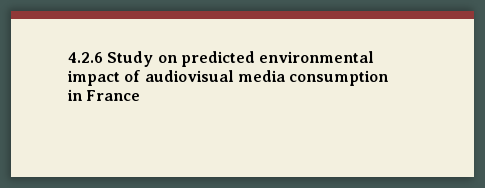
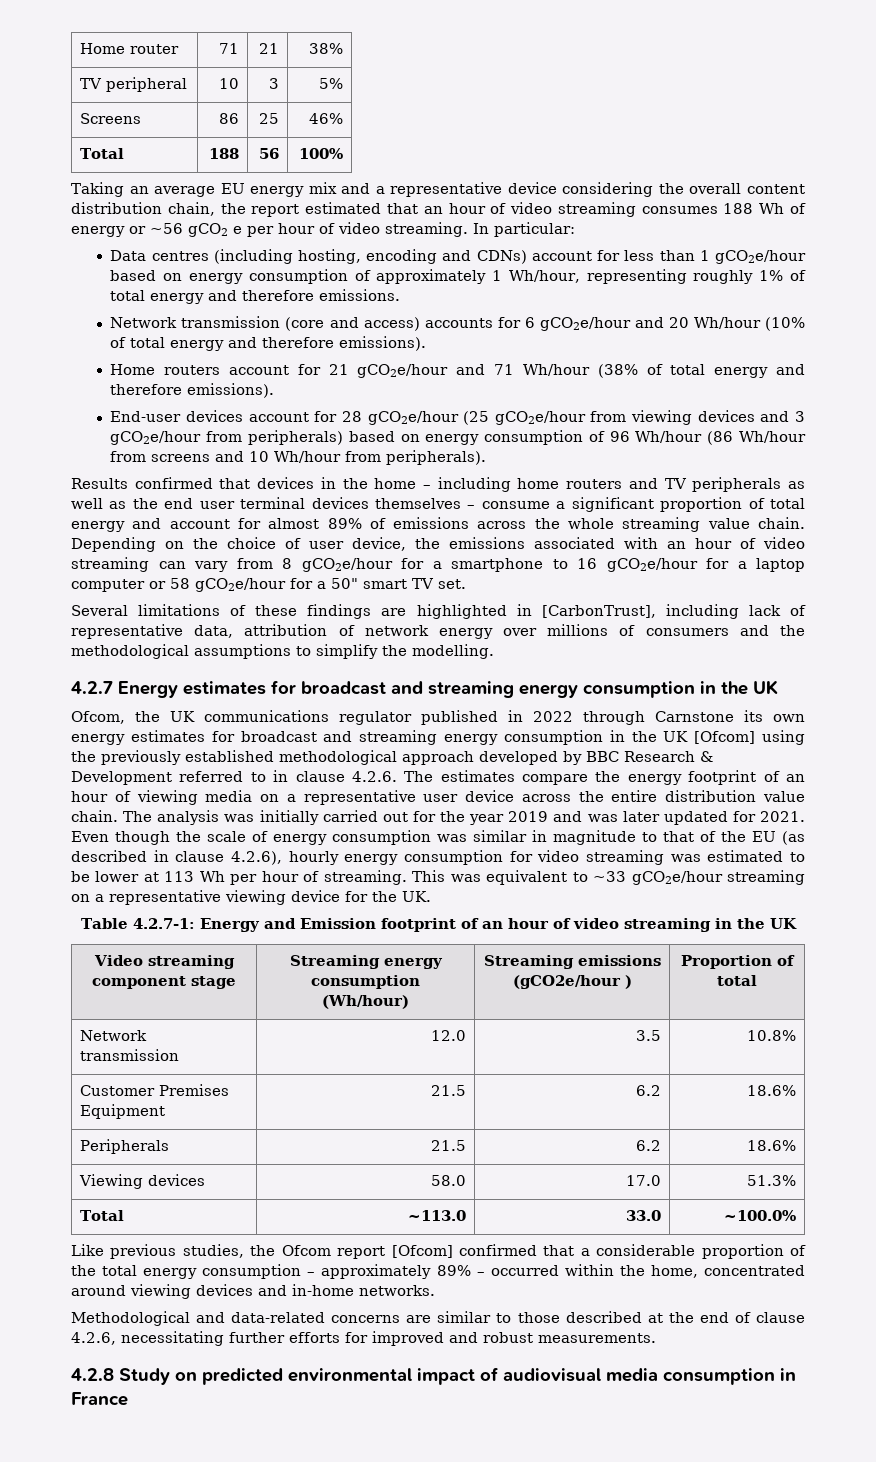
[68,52,103,63] 4.2.6 -> [80,43,180,54] [218,43,239,54] [258,43,279,54] [308,43,343,54] [80,77,188,92] [218,78,239,89] [268,78,279,89] [318,78,343,89] [80,113,142,124] [218,113,239,124] [258,113,279,124] [308,113,343,124] [80,148,125,159] [208,148,239,159] [258,148,279,159] [298,148,343,159] [71,182,805,197] [71,202,807,217] [71,222,575,237] [110,249,806,264] [110,269,806,284] [110,289,401,304] [110,316,806,331] [110,336,427,351] [110,364,805,378] [110,383,275,398] [110,410,805,425] [110,430,807,445] [110,450,487,465] [71,477,805,492] [71,497,806,512] [71,517,805,532] [71,537,805,552] [71,557,805,572] [71,578,466,592] [71,604,806,619] [71,624,805,639] [71,644,494,659] [71,680,778,698] [71,710,805,725] [71,730,806,745] [71,750,713,765] [71,770,805,785] [71,790,805,805] [71,810,805,825] [71,830,805,845] [71,850,805,865] [71,870,805,885] [71,890,431,905] [80,918,797,932] [93,955,235,969] [92,976,236,989] [289,955,443,969] [311,975,420,989] [322,995,409,1009] [483,955,661,969] [512,975,632,989] [681,955,795,969] [717,975,757,986] [80,1030,148,1041] [80,1049,180,1061] [430,1030,466,1041] [635,1030,661,1041] [746,1030,796,1041] [80,1084,230,1096] [80,1104,166,1119] [430,1085,466,1096] [635,1085,661,1096] [746,1085,796,1096] [80,1139,170,1154] [430,1140,466,1151] [635,1140,661,1151] [746,1140,796,1151] [79,1174,206,1189] [430,1175,466,1186] [625,1175,661,1186] [746,1175,796,1186] [80,1210,125,1221] [407,1210,466,1221] [625,1210,661,1221] [723,1210,796,1221] [71,1244,806,1259] [71,1264,806,1279] [71,1284,435,1299] [71,1311,806,1326] [71,1331,656,1346] [71,1368,114,1381] Home router | 71 | 21 | 38% // TV peripheral | 10 | 3 | 5% // Screens | 86 | 25 | 46% // Total | 188 | 56 | 100% // Taking an average EU energy mix and a representative device considering the overall content distribution chain, the report estimated that an hour of video streaming consumes 188 Wh of energy or ~56 gCO2 e per hour of video streaming. In particular: // Data centres (including hosting, encoding and CDNs) account for less than 1 gCO2e/hour based on energy consumption of approximately 1 Wh/hour, representing roughly 1% of total energy and therefore emissions. // Network transmission (core and access) accounts for 6 gCO2e/hour and 20 Wh/hour (10% of total energy and therefore emissions). // Home routers account for 21 gCO2e/hour and 71 Wh/hour (38% of total energy and therefore emissions). // End-user devices account for 28 gCO2e/hour (25 gCO2e/hour from viewing devices and 3 gCO2e/hour from peripherals) based on energy consumption of 96 Wh/hour (86 Wh/hour from screens and 10 Wh/hour from peripherals). // Results confirmed that devices in the home – including home routers and TV peripherals as well as the end user terminal devices themselves – consume a significant proportion of total energy and account for almost 89% of emissions across the whole streaming value chain. Depending on the choice of user device, the emissions associated with an hour of video streaming can vary from 8 gCO2e/hour for a smartphone to 16 gCO2e/hour for a laptop computer or 58 gCO2e/hour for a 50" smart TV set. // Several limitations of these findings are highlighted in [CarbonTrust], including lack of representative data, attribution of network energy over millions of consumers and the methodological assumptions to simplify the modelling. // 4.2.7 Energy estimates for broadcast and streaming energy consumption in the UK // Ofcom, the UK communications regulator published in 2022 through Carnstone its own energy estimates for broadcast and streaming energy consumption in the UK [Ofcom] using the previously established methodological approach developed by BBC Research & Development referred to in clause 4.2.6. The estimates compare the energy footprint of an hour of viewing media on a representative user device across the entire distribution value chain. The analysis was initially carried out for the year 2019 and was later updated for 2021. Even though the scale of energy consumption was similar in magnitude to that of the EU (as described in clause 4.2.6), hourly energy consumption for video streaming was estimated to be lower at 113 Wh per hour of streaming. This was equivalent to ~33 gCO2e/hour streaming on a representative viewing device for the UK. // Table 4.2.7-1: Energy and Emission footprint of an hour of video streaming in the UK // Video streaming component stage | Streaming energy consumption (Wh/hour) | Streaming emissions (gCO2e/hour ) | Proportion of total // Network transmission | 12.0 | 3.5 | 10.8% // Customer Premises Equipment | 21.5 | 6.2 | 18.6% // Peripherals | 21.5 | 6.2 | 18.6% // Viewing devices | 58.0 | 17.0 | 51.3% // Total | ~113.0 | 33.0 | ~100.0% // Like previous studies, the Ofcom report [Ofcom] confirmed that a considerable proportion of the total energy consumption – approximately 89% – occurred within the home, concentrated around viewing devices and in-home networks. // Methodological and data-related concerns are similar to those described at the end of clause 4.2.6, necessitating further efforts for improved and robust measurements. // 4.2.8

